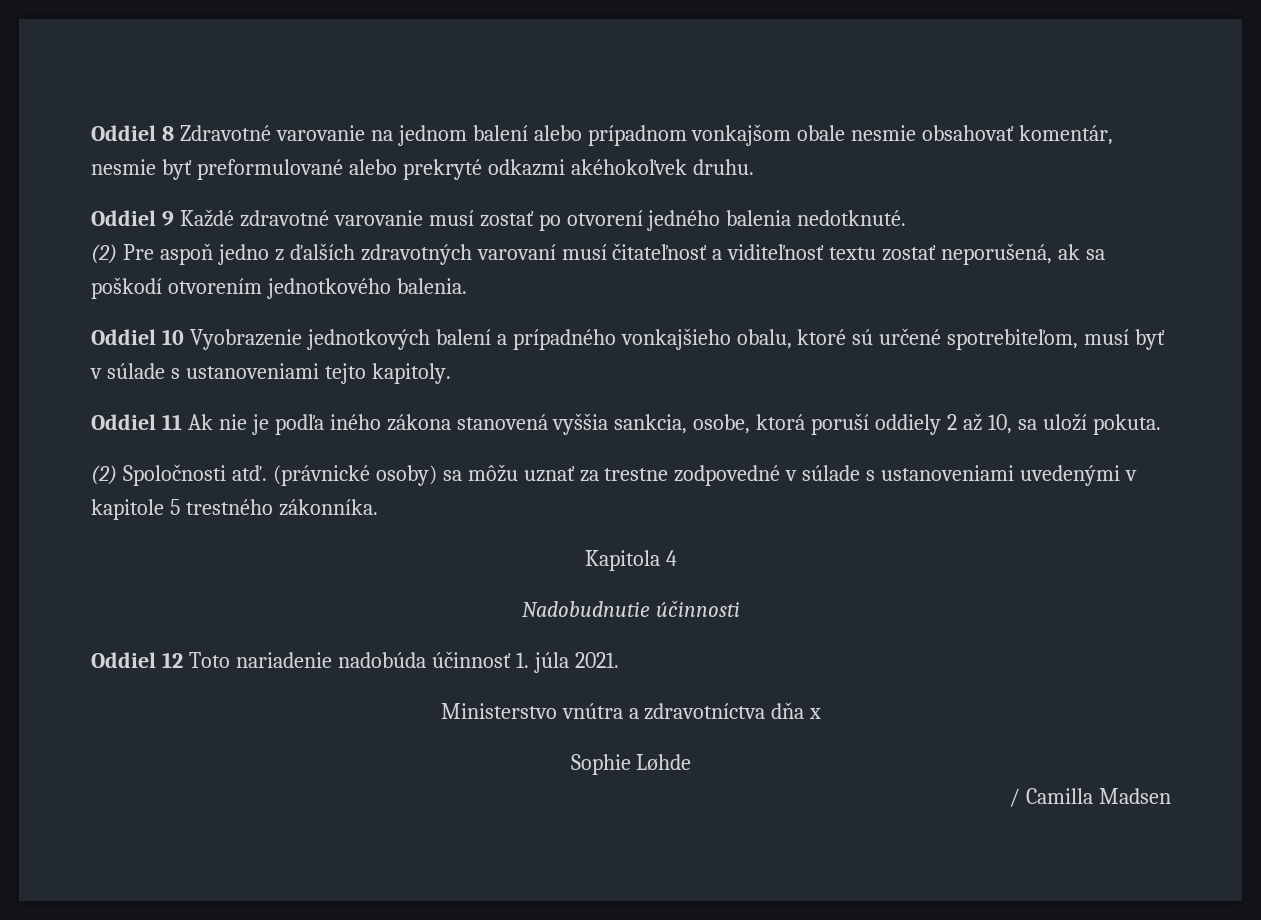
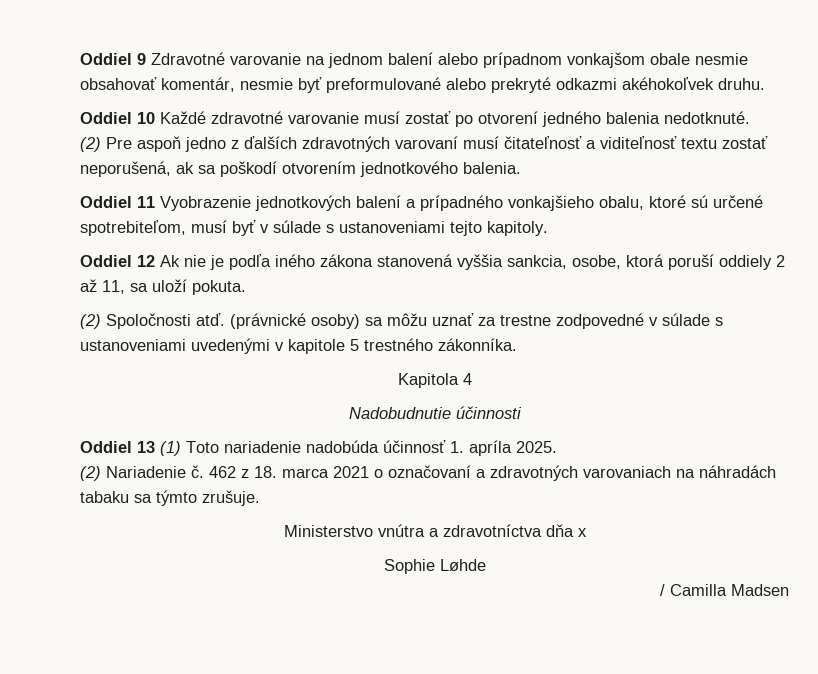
[91,125,174,141] Oddiel 8 -> [80,53,146,65] Oddiel 9
[161,211,174,226] 9 -> [137,112,155,124] 10
[161,329,184,345] 10 -> [137,196,155,208] 11
[161,414,182,430] 11 -> [137,255,155,267] 12
[987,414,1012,434] 10, -> [102,280,125,294] 11,
[161,652,183,668] 12 -> [137,441,181,456] 13 (1)
[533,652,619,673] júla 2021. -> [469,440,557,456] [80,465,776,481] [80,490,260,506] apríla 2025. // (2) Nariadenie č. 462 z 18. marca 2021 o označovaní a zdravotných varovaniach na náhradách tabaku sa týmto zrušuje.

